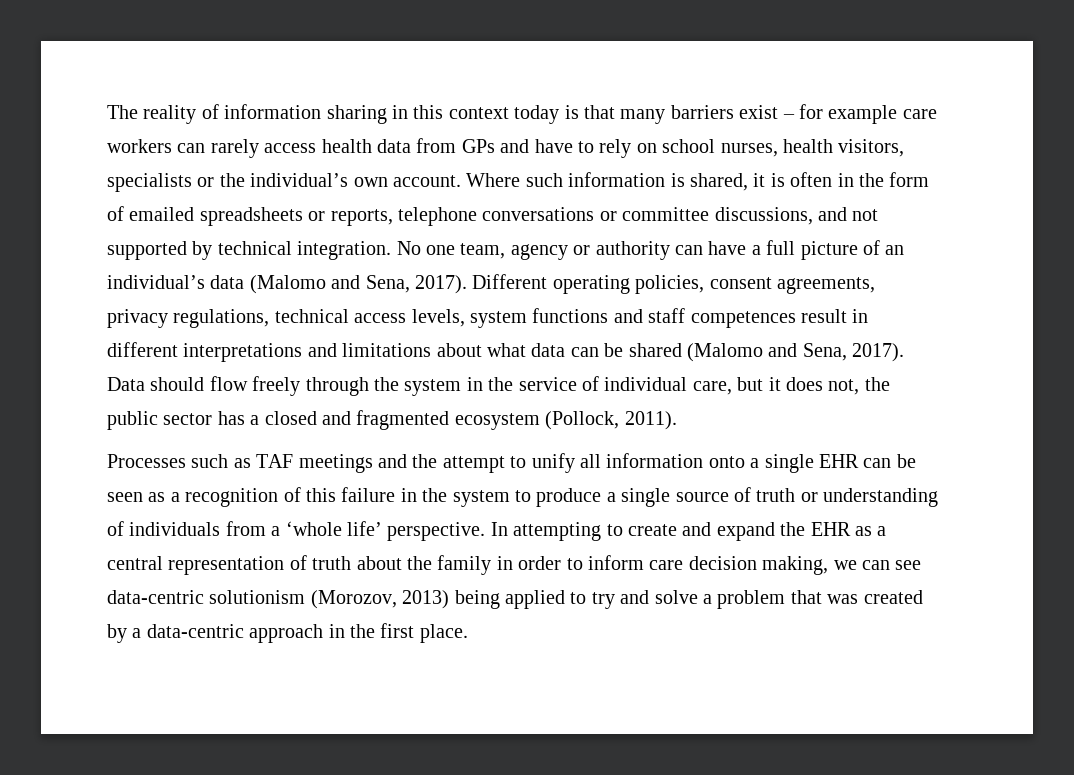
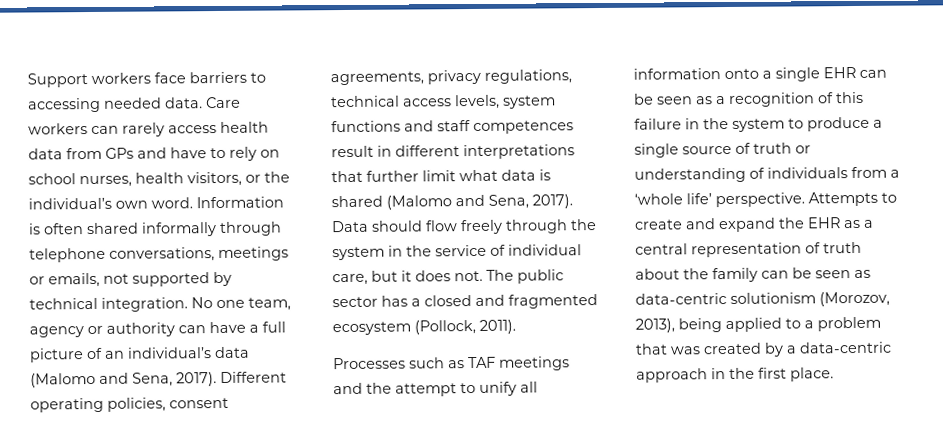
[107,104,937,124] The reality of information sharing in this context today is that many barriers exist – for example care -> [27,71,266,88] [28,96,241,113] Support workers face barriers to accessing needed data. Care
[107,173,192,192] specialists -> (242, 179) none
[393,172,930,191] [107,206,847,226] account. Where such information is shared, it is often in the form of emailed spreadsheets or reports, telephone conversations or committee discussions, and -> [151,196,284,209] [28,221,282,237] [29,246,289,263] [29,272,100,288] word. Information is often shared informally through telephone conversations, meetings or emails,
[307,343,624,357] and limitations about what data can be -> [331,169,551,183] that further limit what data is
[828,377,890,395] not, the -> [454,269,514,282] not. The
[490,522,602,541] In attempting -> [808,191,878,207] Attempts
[496,555,922,575] in order to inform care decision making, we can see -> [761,267,871,279] can be seen as
[402,590,450,609] 2013) -> [635,318,675,333] 2013),
[591,590,698,609] try and solve -> (801, 323) none

